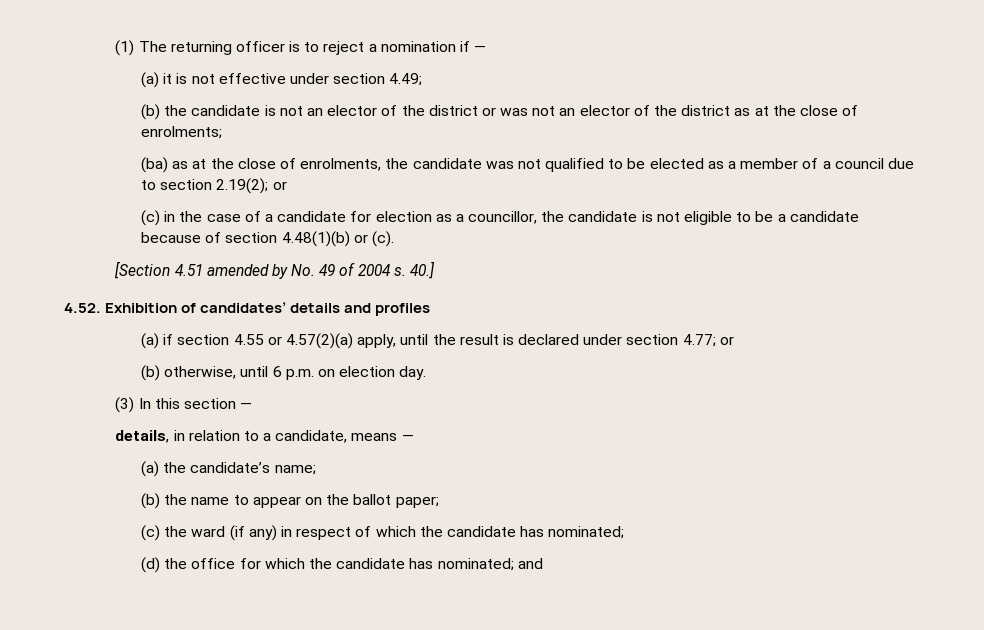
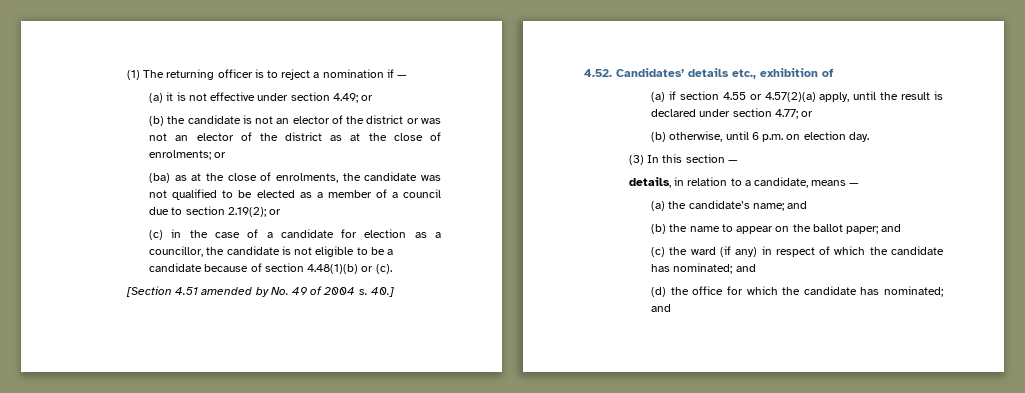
(423, 79) none -> [361,95,374,101] or
(223, 132) none -> [214,152,227,158] or
[105,302,431,316] Exhibition of candidates’ details and profiles -> [616,68,834,79] Candidates’ details etc., exhibition of
(316, 470) none -> [787,201,808,209] and
(439, 502) none -> [881,224,902,232] and
(625, 532) none -> [735,264,756,272] and

